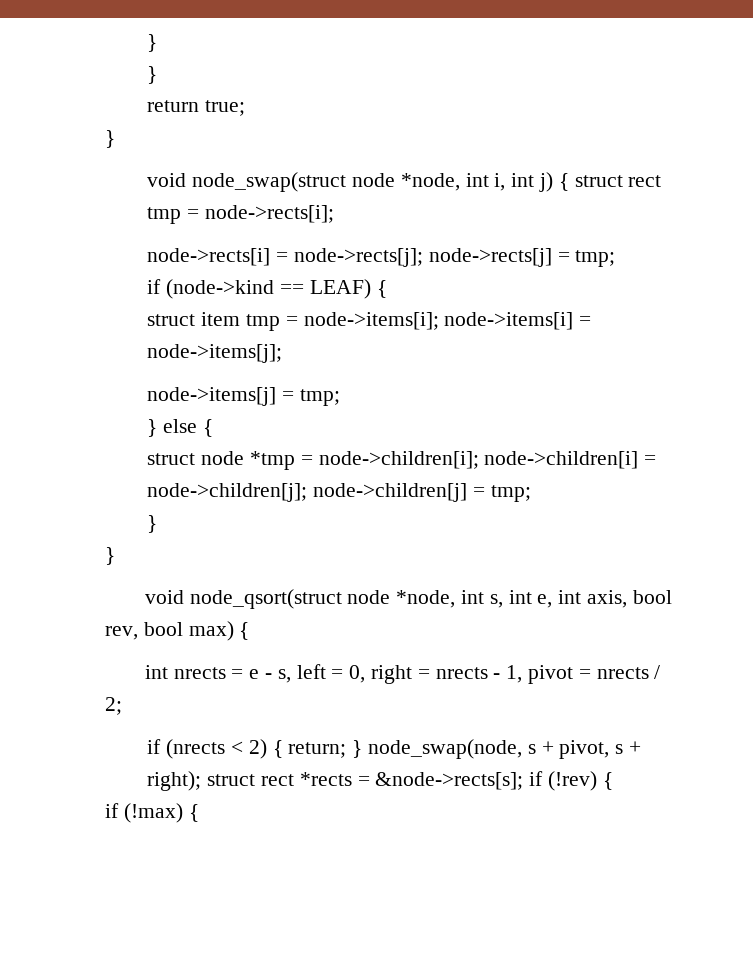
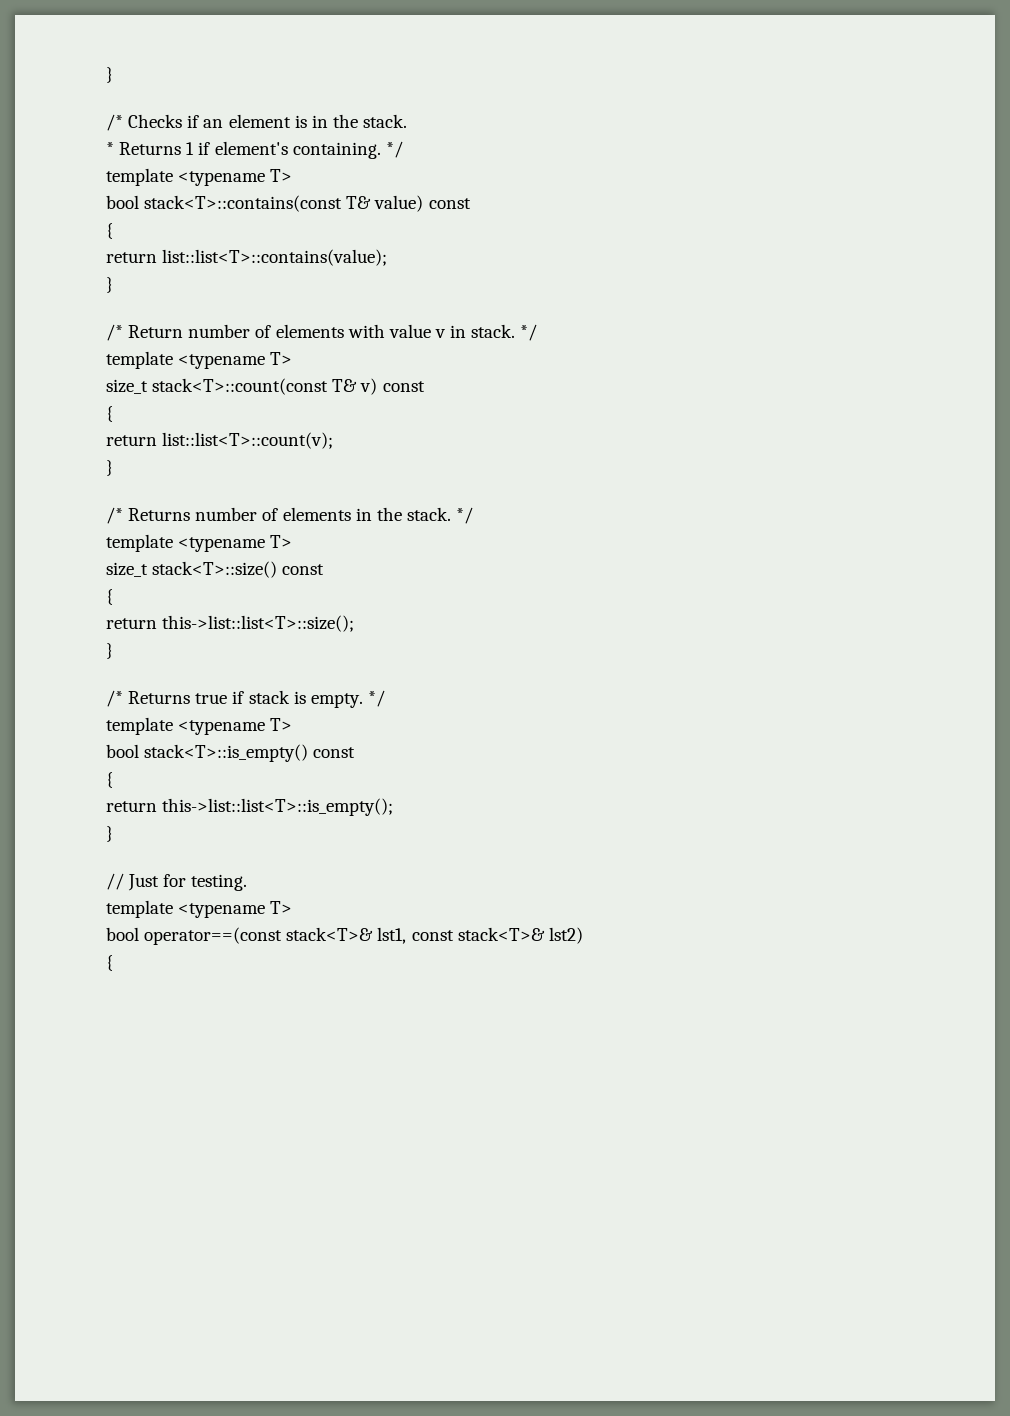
[147,34,158,52] [147,66,158,84] [147,100,246,116] [105,130,115,148] [147,172,662,192] [147,205,334,224] [147,248,616,267] [147,279,387,299] [147,312,592,331] [147,344,283,363] [147,387,340,406] [147,419,213,437] [147,451,657,470] [147,483,531,502] [147,515,158,533] [105,547,115,565] [144,589,672,609] [105,621,250,641] [144,664,661,684] [105,697,122,715] [147,739,641,759] [147,771,613,791] [105,803,183,823] } // } // return true; // } // void node_swap(struct node *node, int i, int j) { struct rect tmp = node->rects[i]; // node->rects[i] = node->rects[j]; node->rects[j] = tmp; // if (node->kind == LEAF) { // struct item tmp = node->items[i]; node->items[i] = node->items[j]; // node->items[j] = tmp; // } else { // struct node *tmp = node->children[i]; node->children[i] = node->children[j]; node->children[j] = tmp; // } // } // void node_qsort(struct node *node, int s, int e, int axis, bool rev, bool max) { // int nrects = e - s, left = 0, right = nrects - 1, pivot = nrects / 2; // if (nrects < 2) { return; } node_swap(node, s + pivot, s + right); struct rect *rects = &node->rects[s]; if (!rev) { // if (!max) -> [106,67,113,83] [106,114,408,131] [106,141,403,159] [106,168,293,186] [106,195,471,212] [106,223,113,239] [106,249,388,266] [106,277,113,293] [106,324,538,341] [106,351,293,369] [106,378,425,395] [106,406,113,422] [106,432,334,449] [106,460,113,476] [106,507,474,524] [106,534,293,552] [106,561,325,578] [106,589,113,605] [106,615,355,632] [106,643,113,659] [106,690,385,708] [106,717,293,735] [106,744,356,762] [106,772,113,788] [106,798,394,816] [106,826,113,842] [106,873,248,891] [106,900,293,918] [106,927,583,945] } // /* Checks if an element is in the stack. // * Returns 1 if element's containing. */ // template <typename T> // bool stack<T>::contains(const T& value) const // { // return list::list<T>::contains(value); // } // /* Return number of elements with value v in stack. */ // template <typename T> // size_t stack<T>::count(const T& v) const // { // return list::list<T>::count(v); // } // /* Returns number of elements in the stack. */ // template <typename T> // size_t stack<T>::size() const // { // return this->list::list<T>::size(); // } // /* Returns true if stack is empty. */ // template <typename T> // bool stack<T>::is_empty() const // { // return this->list::list<T>::is_empty(); // } // // Just for testing. // template <typename T> // bool operator==(const stack<T>& lst1, const stack<T>& lst2) //

